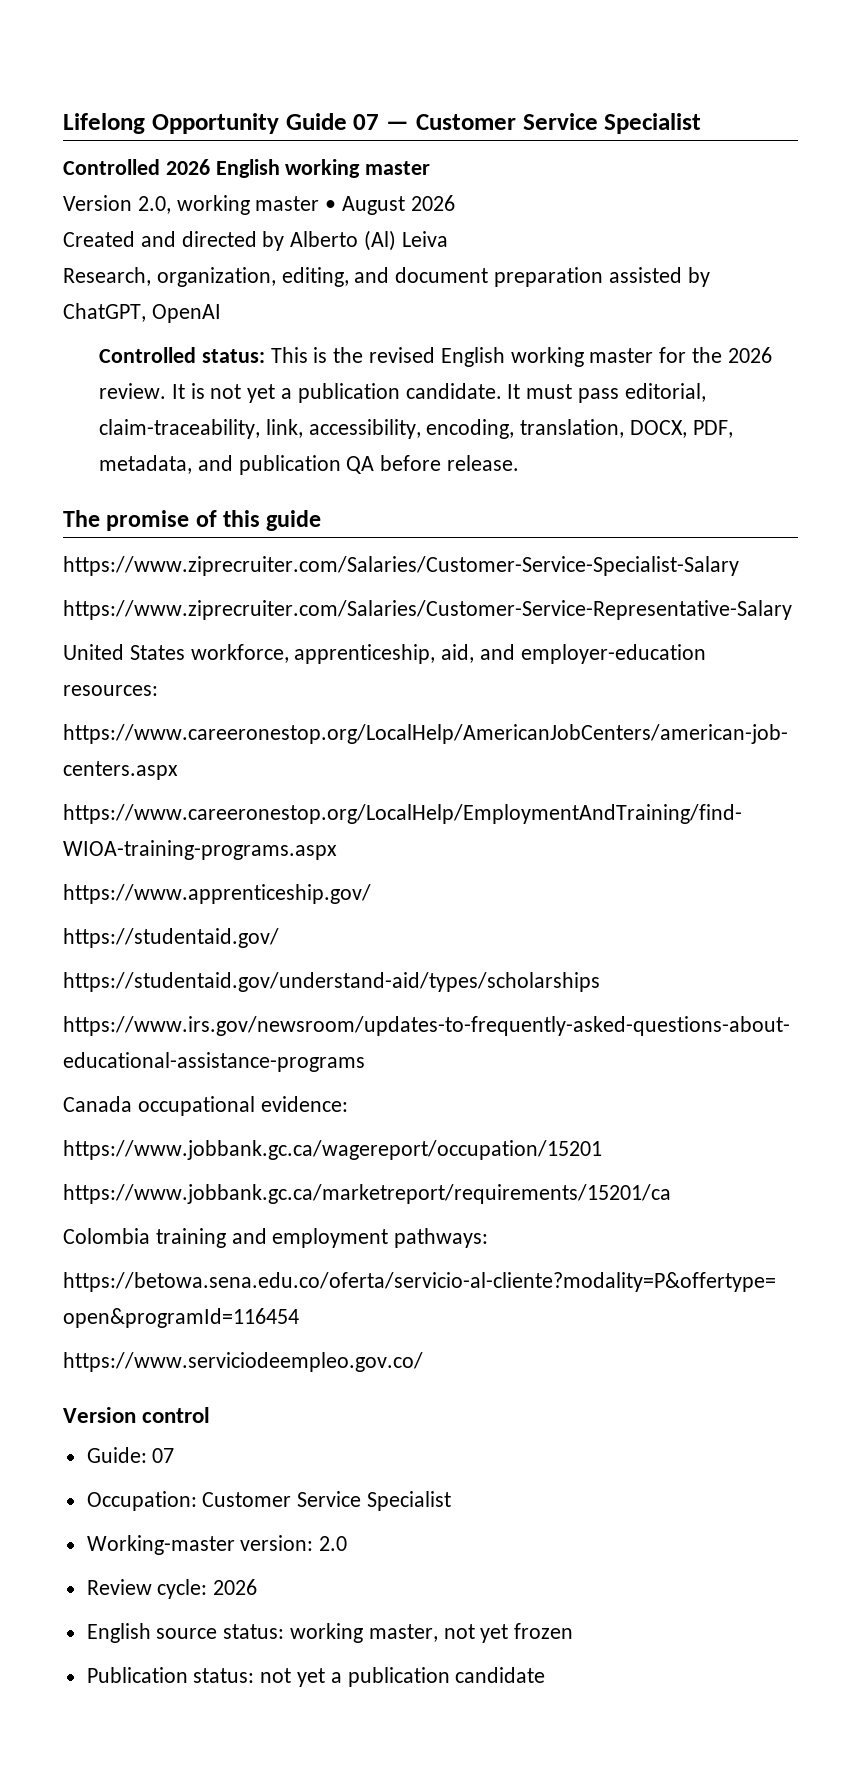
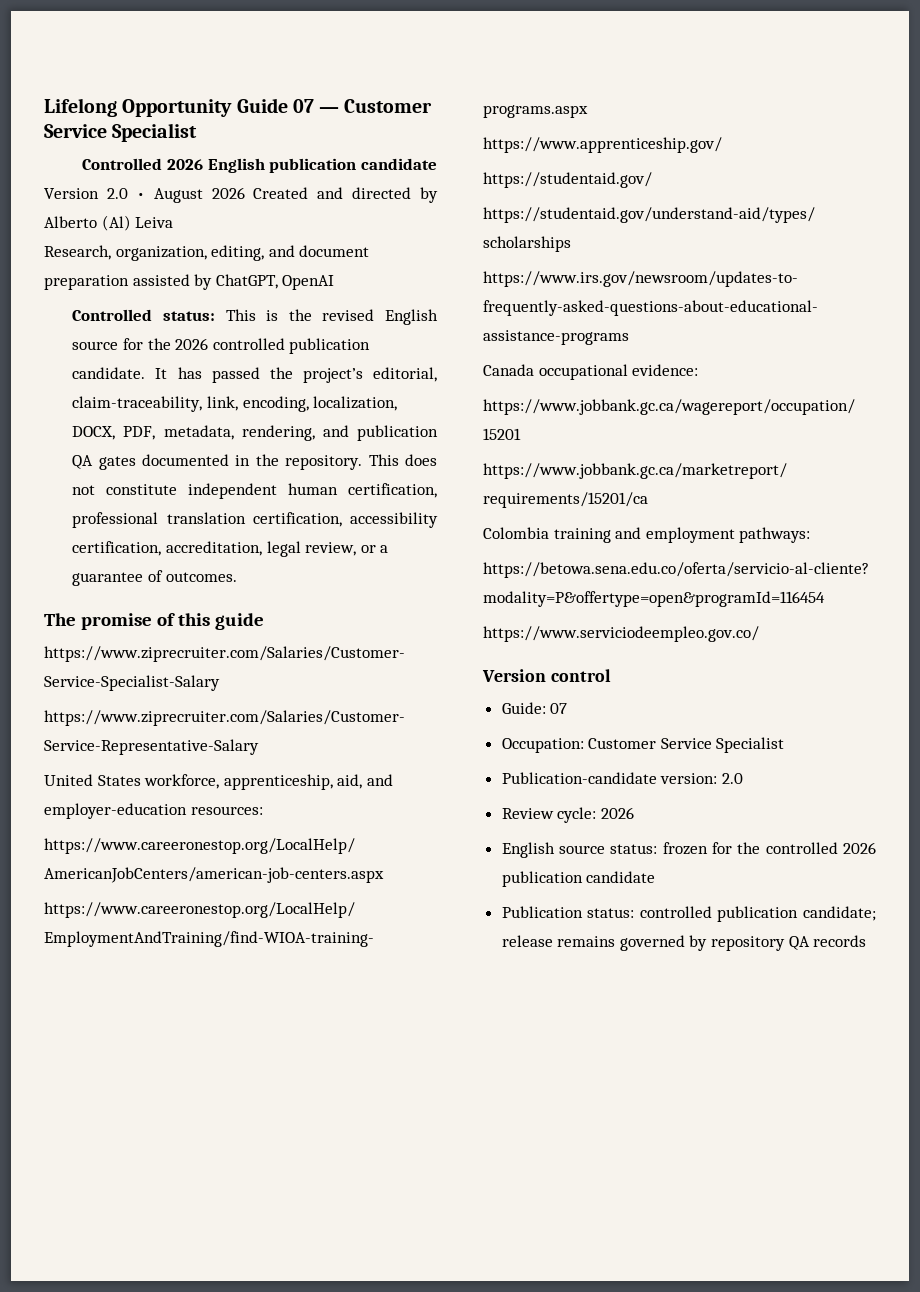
[285,159,431,178] [63,195,320,215] working master // Version 2.0, working master -> [269,158,437,173] [44,188,128,199] publication candidate Version 2.0
(455, 203) // -> (245, 193) none
[510,347,654,367] working master -> [72,341,119,350] source
[98,383,706,403] [98,419,625,439] review. It is not yet a publication candidate. It must pass editorial, claim-traceability, link, accessibility, encoding, translation, -> [212,338,371,354] [72,367,437,383] [72,396,398,412] controlled publication candidate. It has passed the project’s editorial, claim-traceability, link, encoding, localization,
(192, 464) none -> [241,425,315,441] rendering,
[380,455,519,471] before release. -> [98,454,437,470] [72,483,437,499] [72,512,439,528] [72,541,389,557] [72,570,237,586] gates documented in the repository. This does not constitute independent human certification, professional translation certification, accessibility certification, accreditation, legal review, or a guarantee of outcomes.
[86,1535,235,1555] Working-master -> [501,772,657,784] Publication-candidate
[290,1623,574,1643] [86,1667,546,1687] working master, not yet frozen // Publication status: not yet a publication candidate -> [662,842,876,855] [501,871,656,887] [501,906,876,922] [501,935,867,951] frozen for the controlled 2026 publication candidate // Publication status: controlled publication candidate; release remains governed by repository QA records

